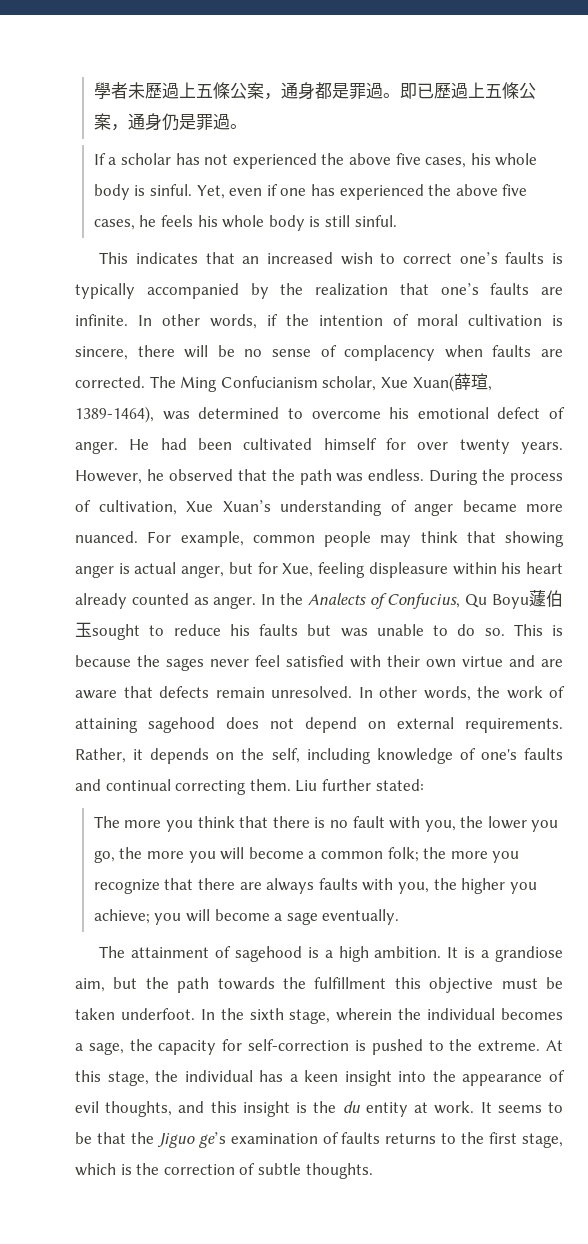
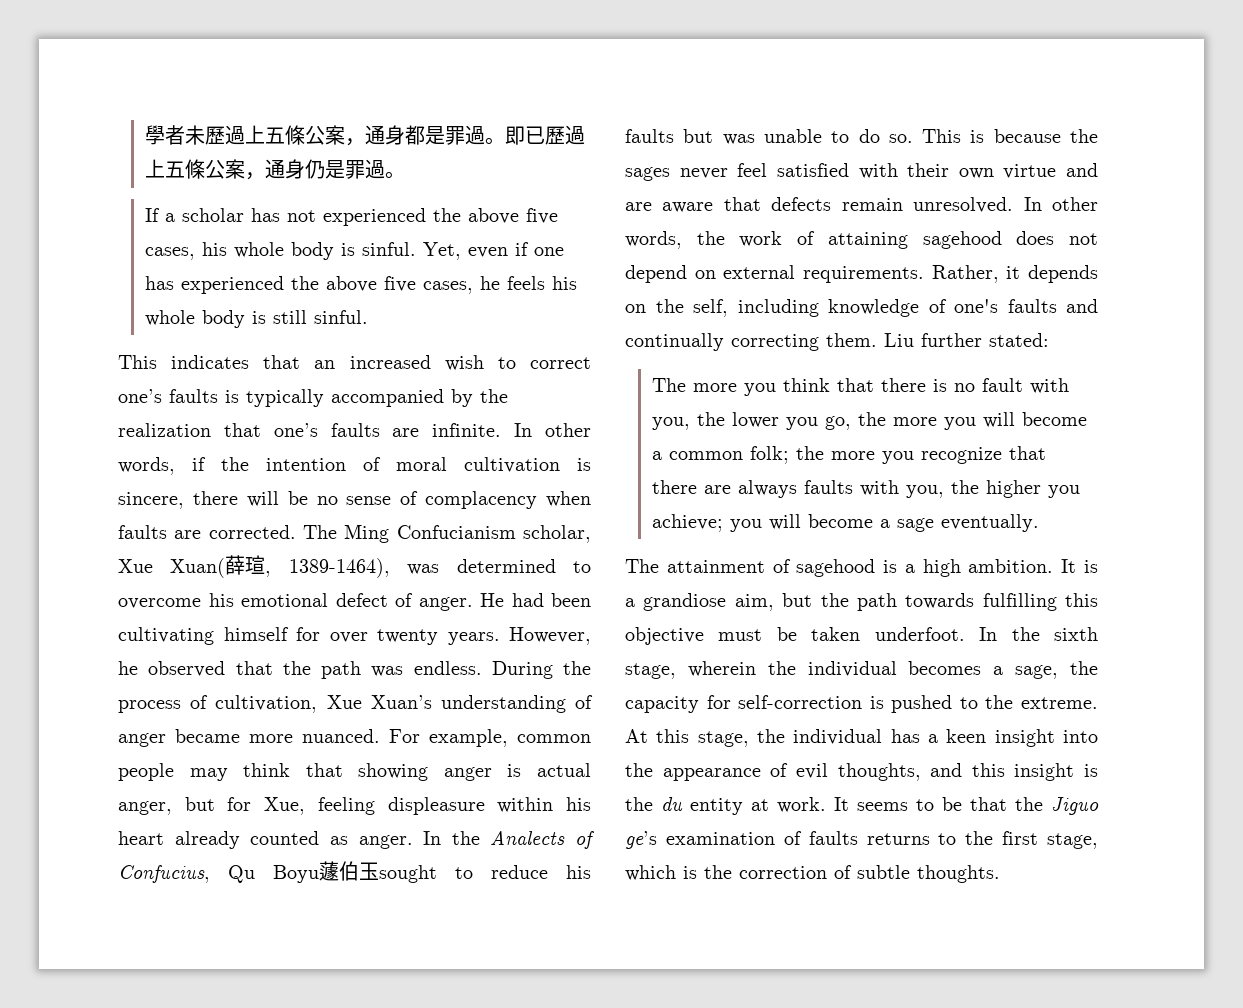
[243,438,313,450] cultivated -> [118,627,214,645] cultivating
[105,779,171,791] continual -> [625,333,724,351] continually
[283,977,387,989] the fulfillment -> [982,593,1057,611] fulfilling

